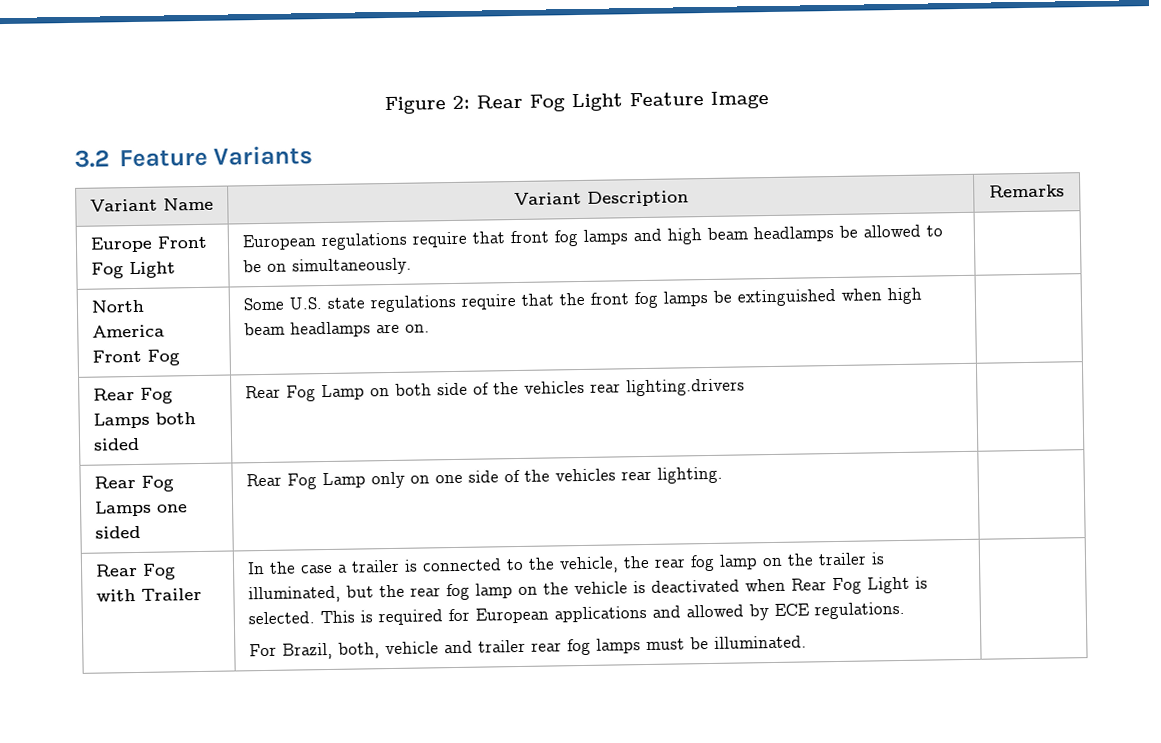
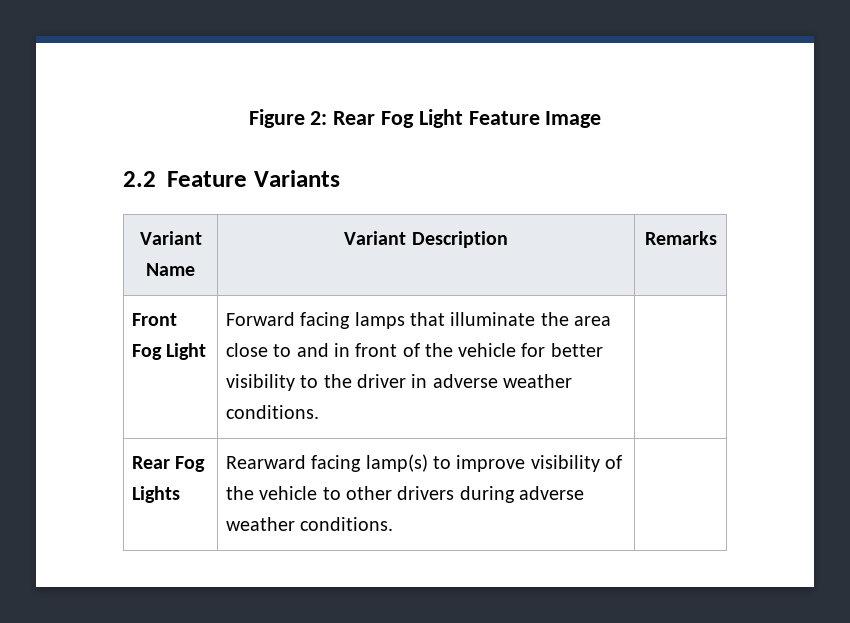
[74,149,110,168] 3.2 -> [123,171,156,187] 2.2
[89,236,153,253] Europe -> (717, 238) none
[241,224,943,251] [242,257,412,276] [90,299,145,313] [91,324,165,338] [91,349,180,366] [242,287,922,313] [243,321,430,338] [92,387,173,404] [92,412,196,429] [92,437,140,451] [244,378,745,402] [93,475,174,492] [93,500,188,517] [94,525,141,539] [245,466,723,490] [94,563,176,580] [95,587,202,602] [246,552,885,575] [247,576,928,604] [247,601,905,626] [248,635,807,660] European regulations require that front fog lamps and high beam headlamps be allowed to be on simultaneously. | // North America Front Fog | Some U.S. state regulations require that the front fog lamps be extinguished when high beam headlamps are on. | // Rear Fog Lamps both sided | Rear Fog Lamp on both side of the vehicles rear lighting.drivers | // Rear Fog Lamps one sided | Rear Fog Lamp only on one side of the vehicles rear lighting. | // Rear Fog with Trailer | In the case a trailer is connected to the vehicle, the rear fog lamp on the trailer is illuminated, but the rear fog lamp on the vehicle is deactivated when Rear Fog Light is selected. This is required for European applications and allowed by ECE regulations. // For Brazil, both, vehicle and trailer rear fog lamps must be illuminated. -> [226,312,611,329] [226,343,603,357] [226,374,572,391] [226,405,320,419] [132,456,206,472] [132,486,181,503] [226,454,622,472] [226,486,584,503] [226,517,394,531] Forward facing lamps that illuminate the area close to and in front of the vehicle for better visibility to the driver in adverse weather conditions. | // Rear Fog Lights | Rearward facing lamp(s) to improve visibility of the vehicle to other drivers during adverse weather conditions.

